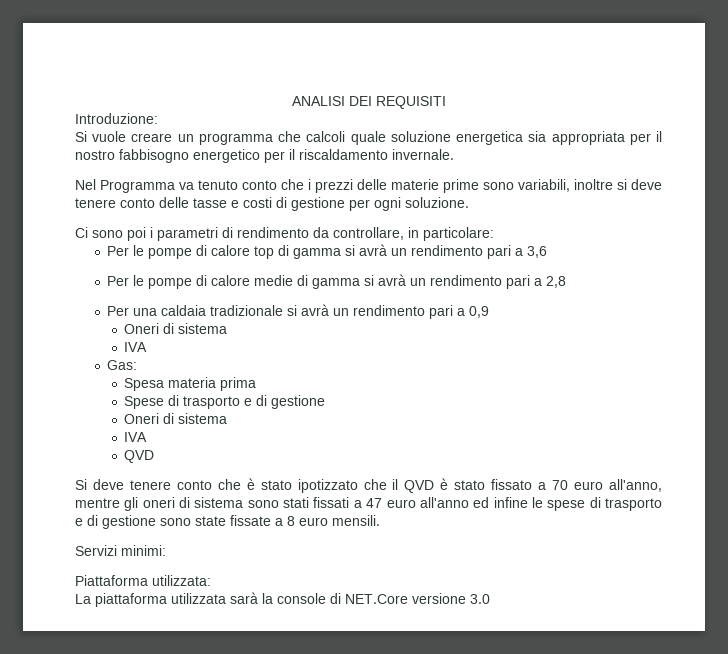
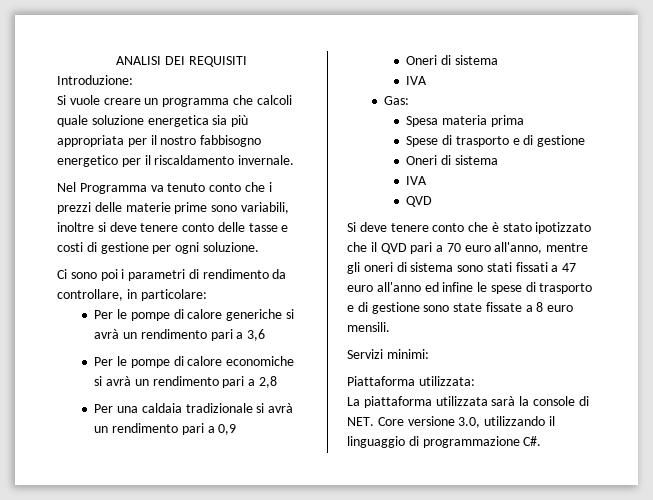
(547, 136) none -> [231,115,249,127] più
[254,245,342,259] top di gamma -> [226,309,283,321] generiche
[254,275,361,289] medie di gamma -> [226,356,295,366] economiche
[440,478,533,490] è stato fissato -> [410,242,433,254] pari
[345,593,490,604] NET.Core versione 3.0 -> [347,416,555,428] [347,436,542,448] NET. Core versione 3.0, utilizzando il linguaggio di programmazione C#.

